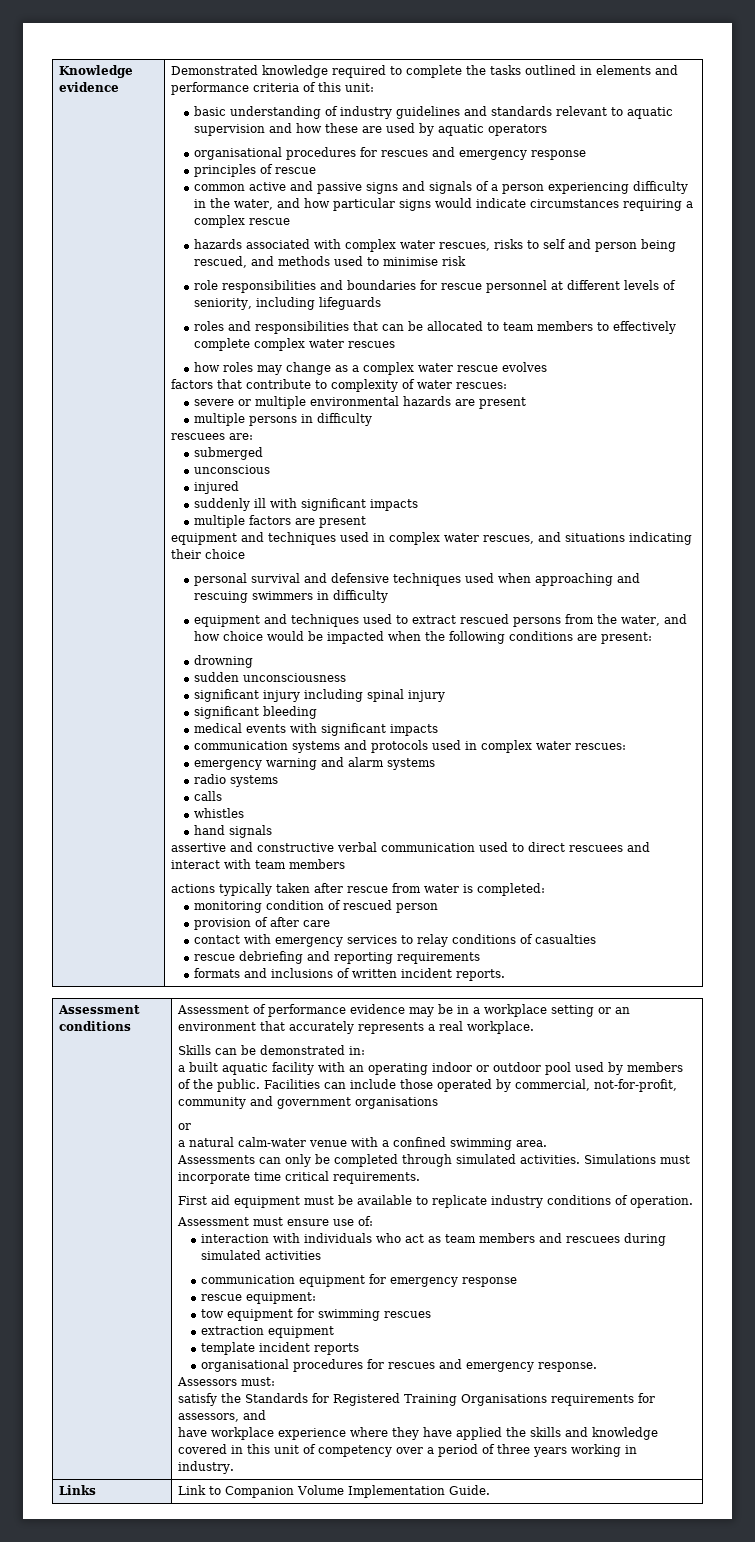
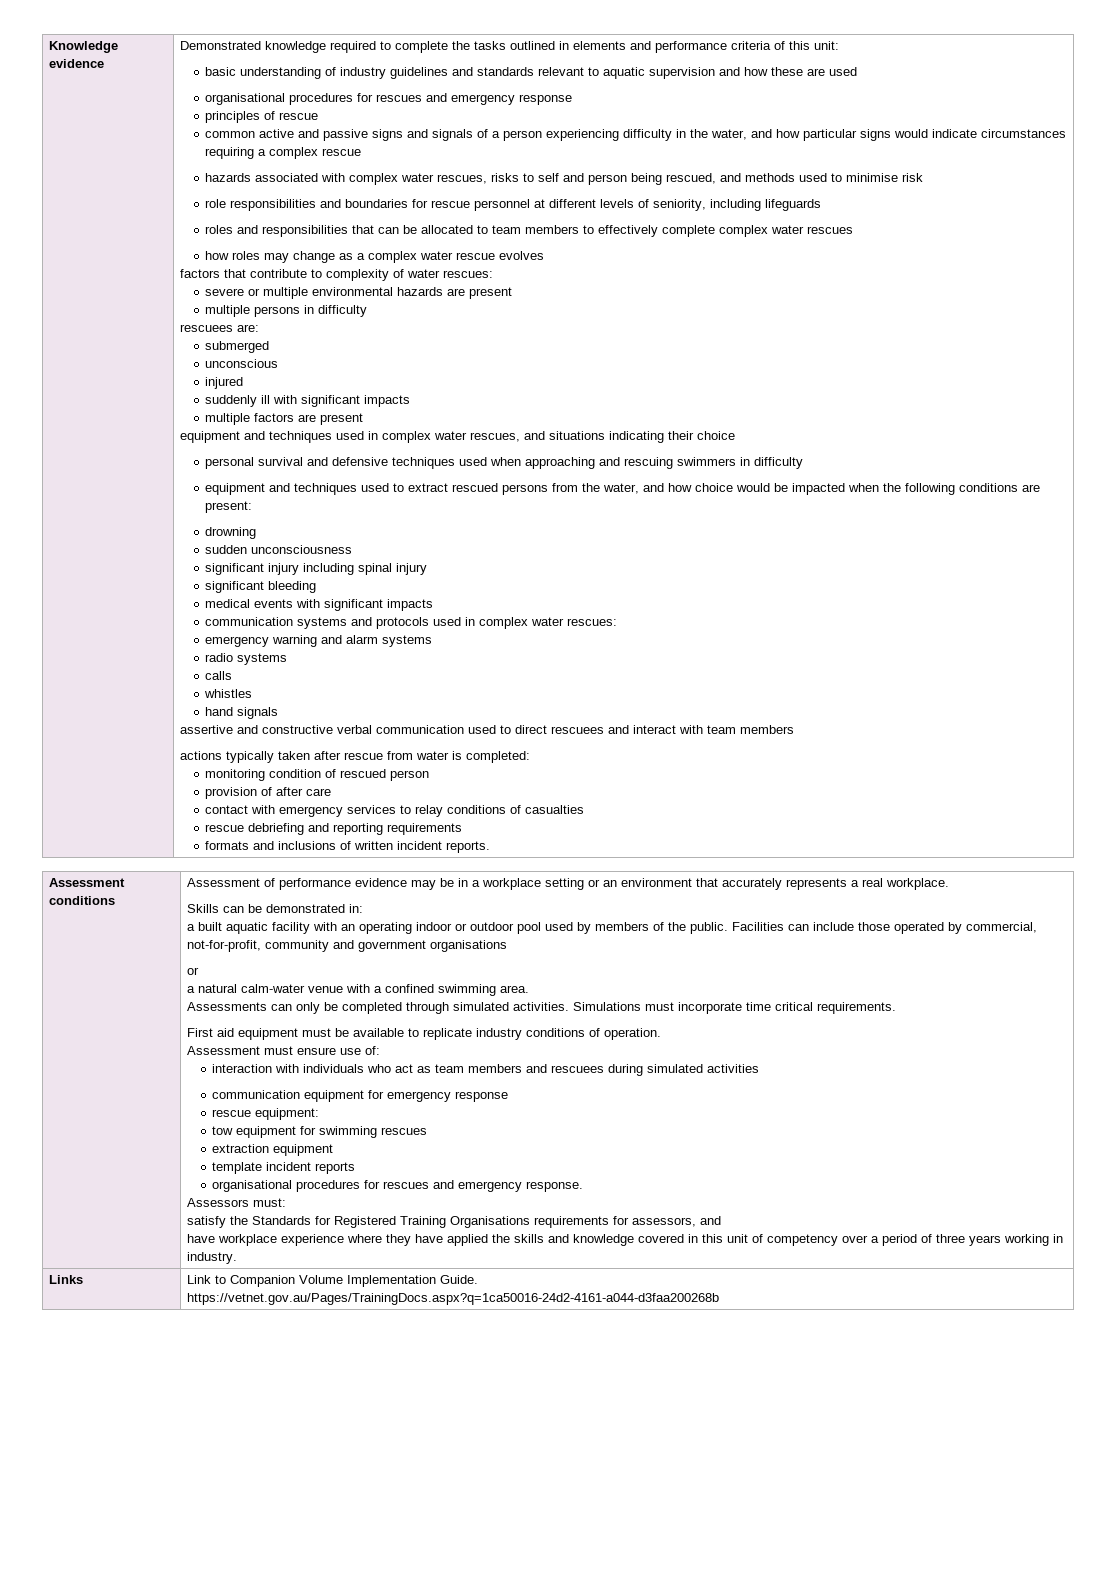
[419,123,548,136] by aquatic operators -> (858, 71) none
(490, 1490) none -> [186,1293,719,1305] // https://vetnet.gov.au/Pages/TrainingDocs.aspx?q=1ca50016-24d2-4161-a044-d3faa200268b

